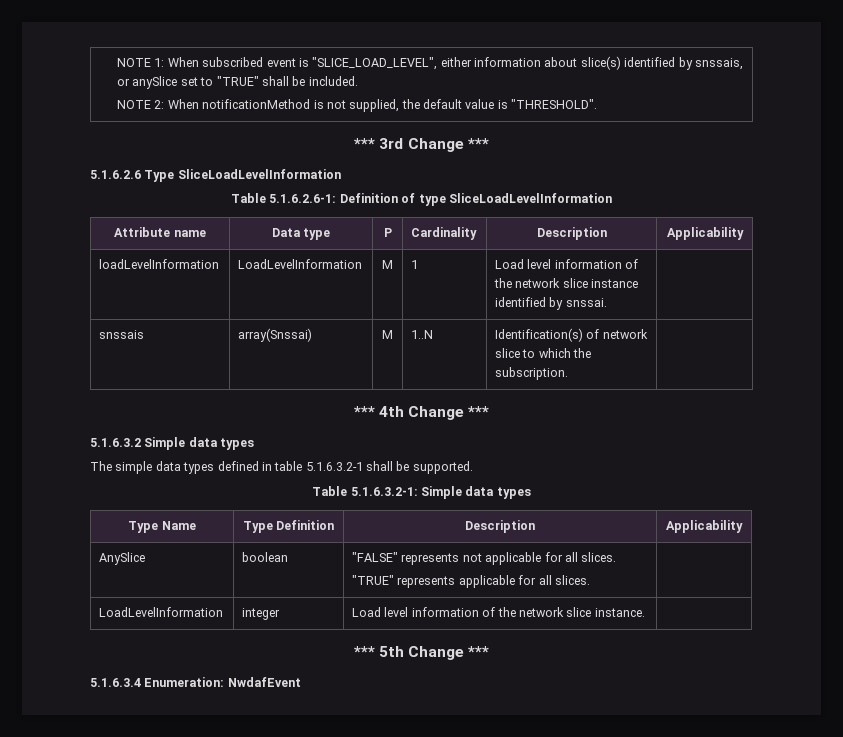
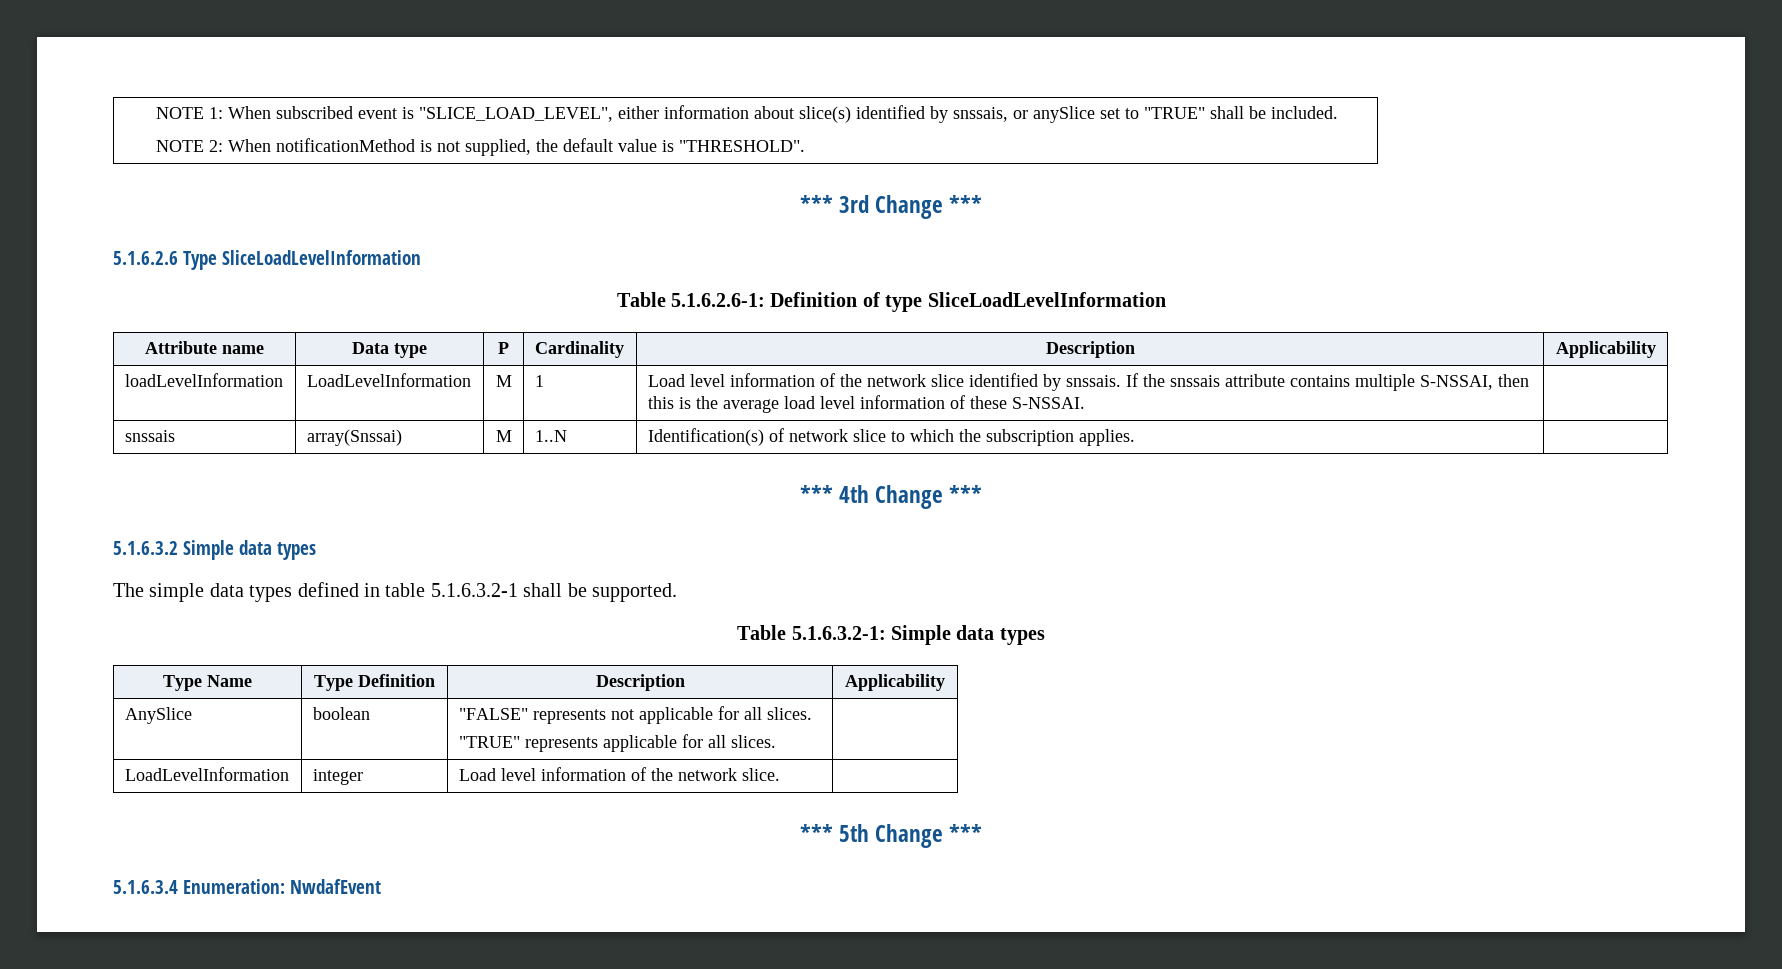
[591,279,639,288] [495,297,607,310] instance identified by snssai. -> [968,373,1529,391] [647,395,1085,413] identified by snssais. If the snssais attribute contains multiple S-NSSAI, then this is the average load level information of these S-NSSAI.
[495,367,569,380] subscription. -> [985,429,1135,446] subscription applies.
[566,607,645,617] slice instance. -> [741,768,780,781] slice.

